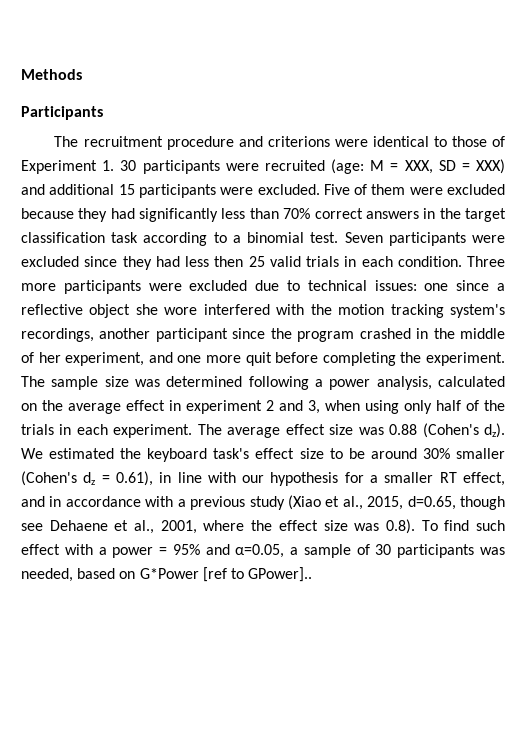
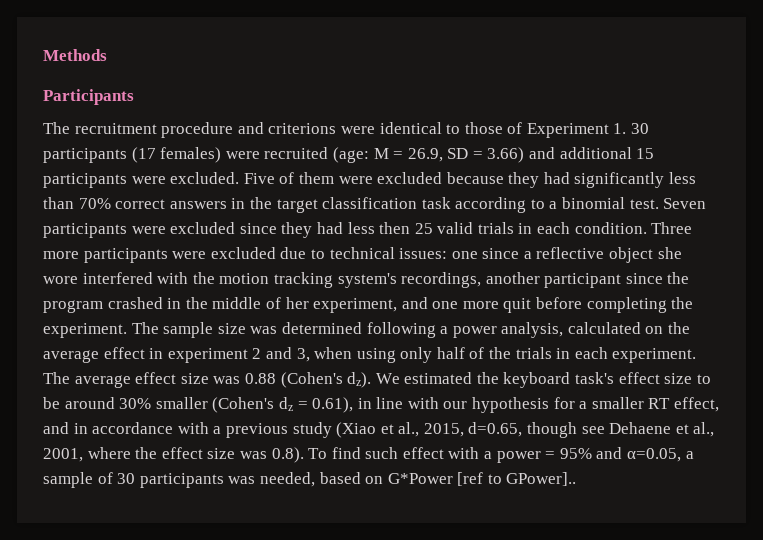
(220, 167) none -> [131,147,222,163] (17 females)
[404,160,433,174] XXX, -> [407,148,443,162] 26.9,
[476,159,506,174] XXX) -> [487,147,525,163] 3.66)

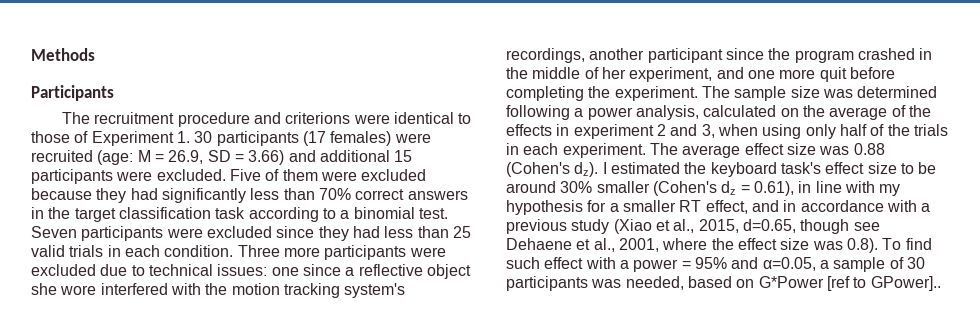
[379,222,411,234] then -> [417,226,449,238] than
[103,347,145,359] effect -> [891,105,931,117] [506,124,552,136] of the effects
[375,373,400,384] We -> [602,162,607,174] I
[443,401,468,409] our -> [879,184,901,196] my

